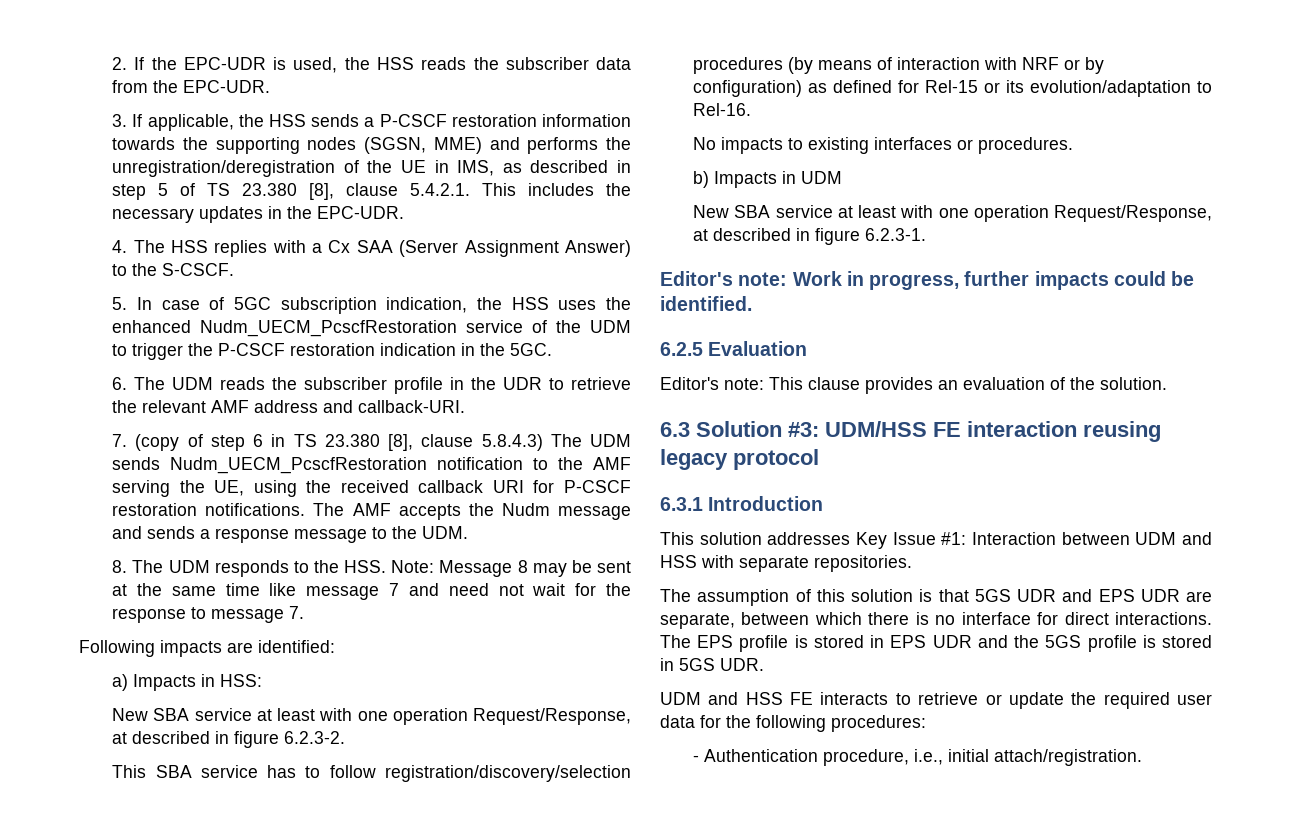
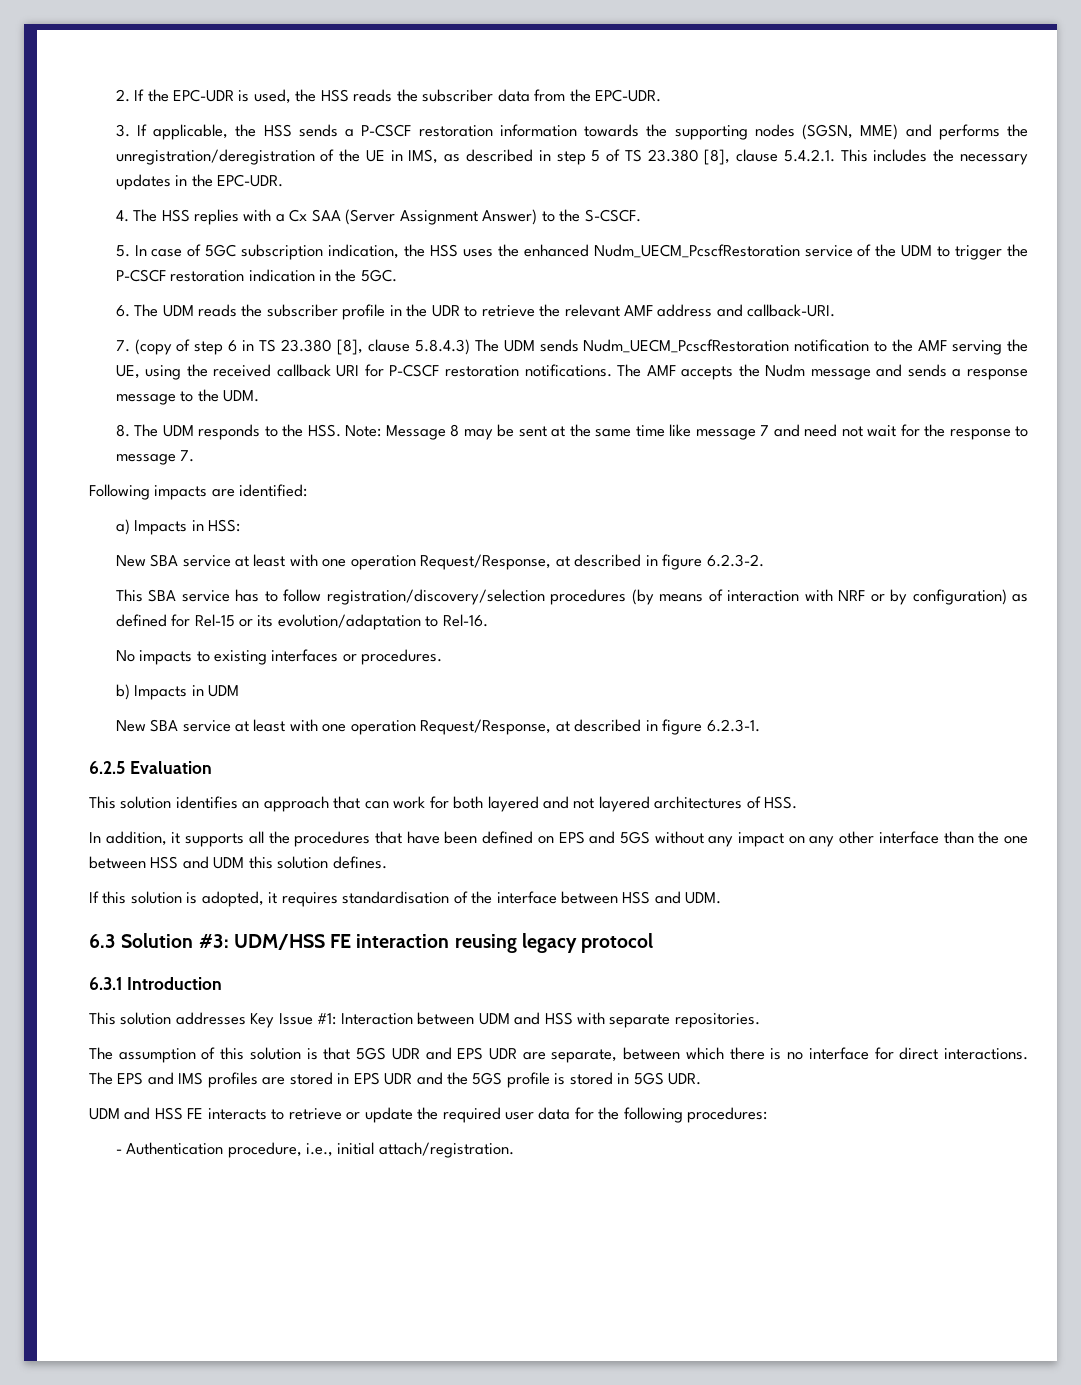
[660,271,1195,290] [660,296,752,311] [660,341,808,356] [660,377,1167,394] Editor's note: Work in progress, further impacts could be identified. // 6.2.5 Evaluation // Editor's note: This clause provides an evaluation of the solution. -> [89,761,212,774] [89,796,798,812] [89,831,1029,847] [89,856,387,869] [89,891,722,907] 6.2.5 Evaluation // This solution identifies an approach that can work for both layered and not layered architectures of HSS. // In addition, it supports all the procedures that have been defined on EPS and 5GS without any impact on any other interface than the one between HSS and UDM this solution defines. // If this solution is adopted, it requires standardisation of the interface between HSS and UDM.
[739,635,808,652] profile is -> [147,1072,286,1088] and IMS profiles are

